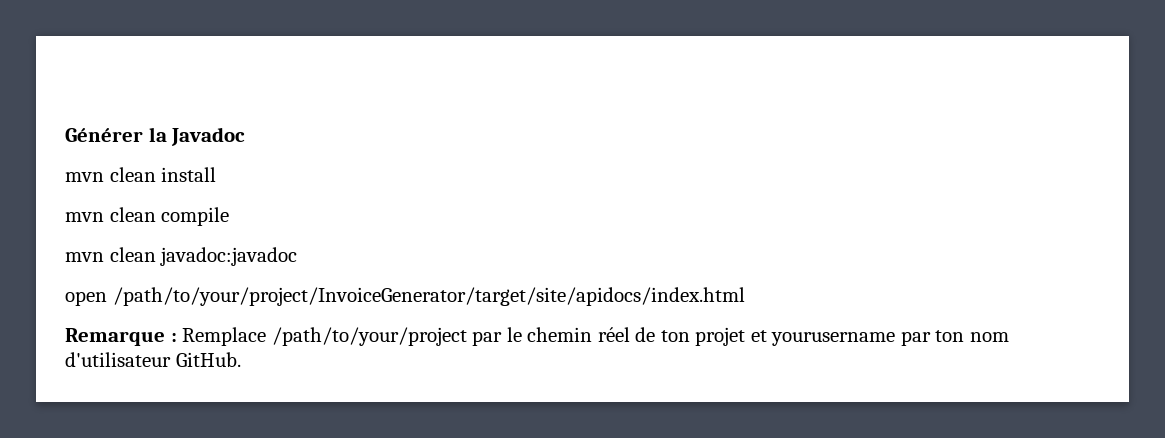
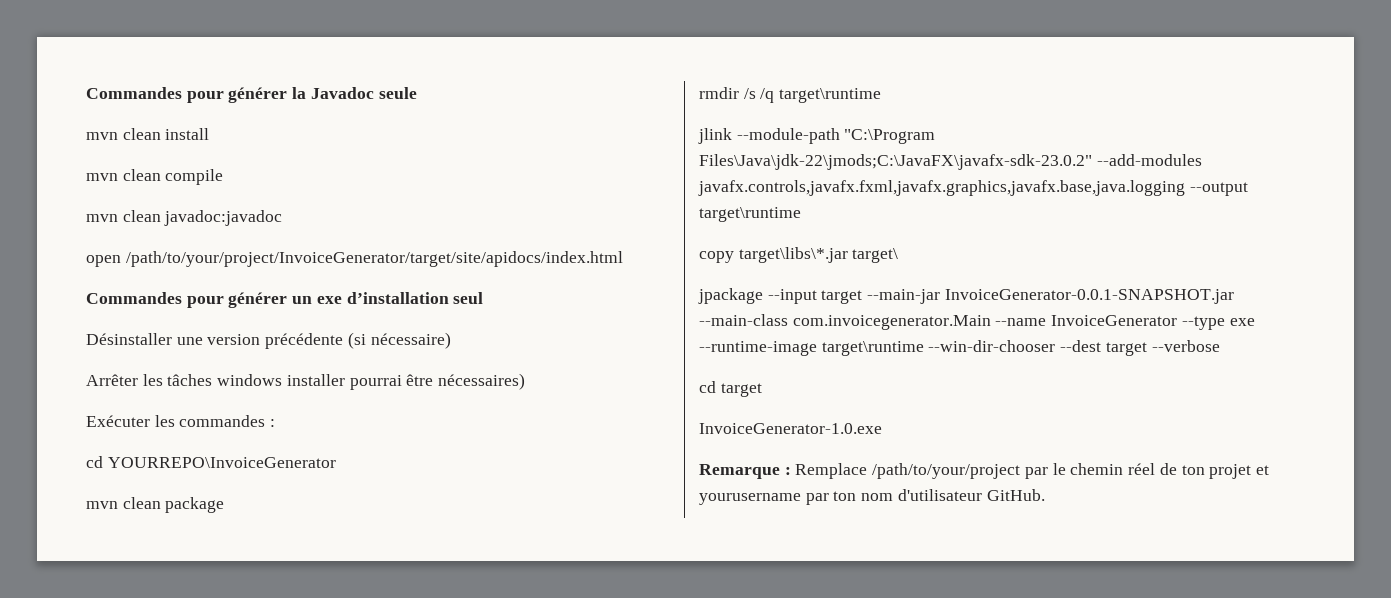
[65,128,143,142] Générer -> [86,87,288,103] Commandes pour générer
(246, 136) none -> [378,87,417,99] seule
(745, 296) none -> [86,292,484,308] [86,332,451,349] [86,373,526,390] [86,415,276,427] [86,456,336,468] [86,497,225,513] [699,87,882,103] [698,128,936,144] [699,154,1202,170] [698,180,1248,196] [699,207,801,222] [699,247,899,263] [698,288,1234,304] [699,314,1255,330] [699,340,1220,356] [699,381,762,397] [699,423,882,434] // Commandes pour générer un exe d’installation seul // Désinstaller une version précédente (si nécessaire) // Arrêter les tâches windows installer pourrai être nécessaires) // Exécuter les commandes : // cd YOURREPO\InvoiceGenerator // mvn clean package // rmdir /s /q target\runtime // jlink --module-path "C:\Program Files\Java\jdk-22\jmods;C:\JavaFX\javafx-sdk-23.0.2" --add-modules javafx.controls,javafx.fxml,javafx.graphics,javafx.base,java.logging --output target\runtime // copy target\libs\*.jar target\ // jpackage --input target --main-jar InvoiceGenerator-0.0.1-SNAPSHOT.jar --main-class com.invoicegenerator.Main --name InvoiceGenerator --type exe --runtime-image target\runtime --win-dir-chooser --dest target --verbose // cd target // InvoiceGenerator-1.0.exe

